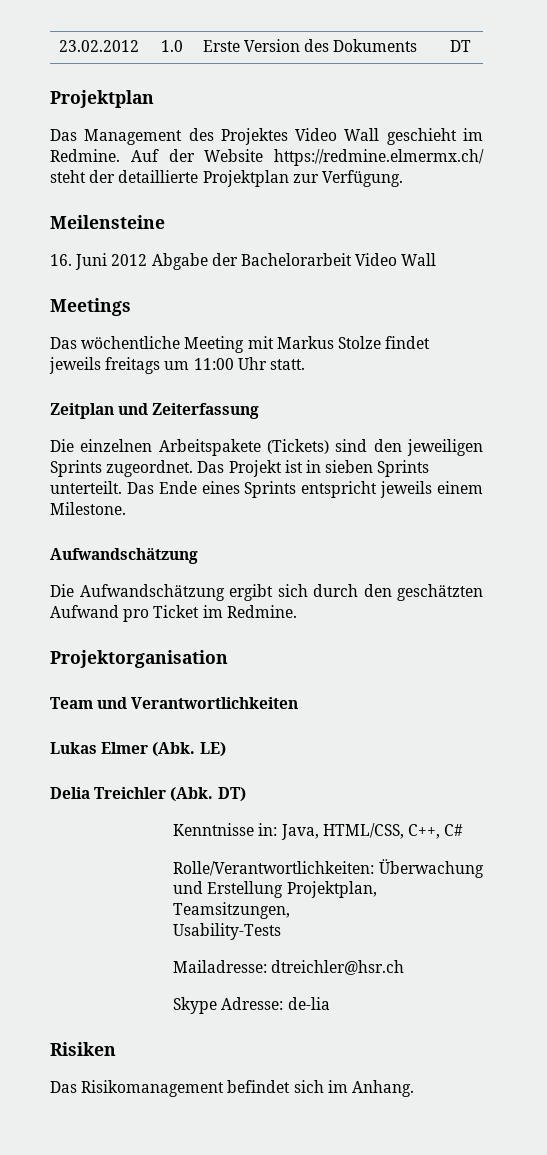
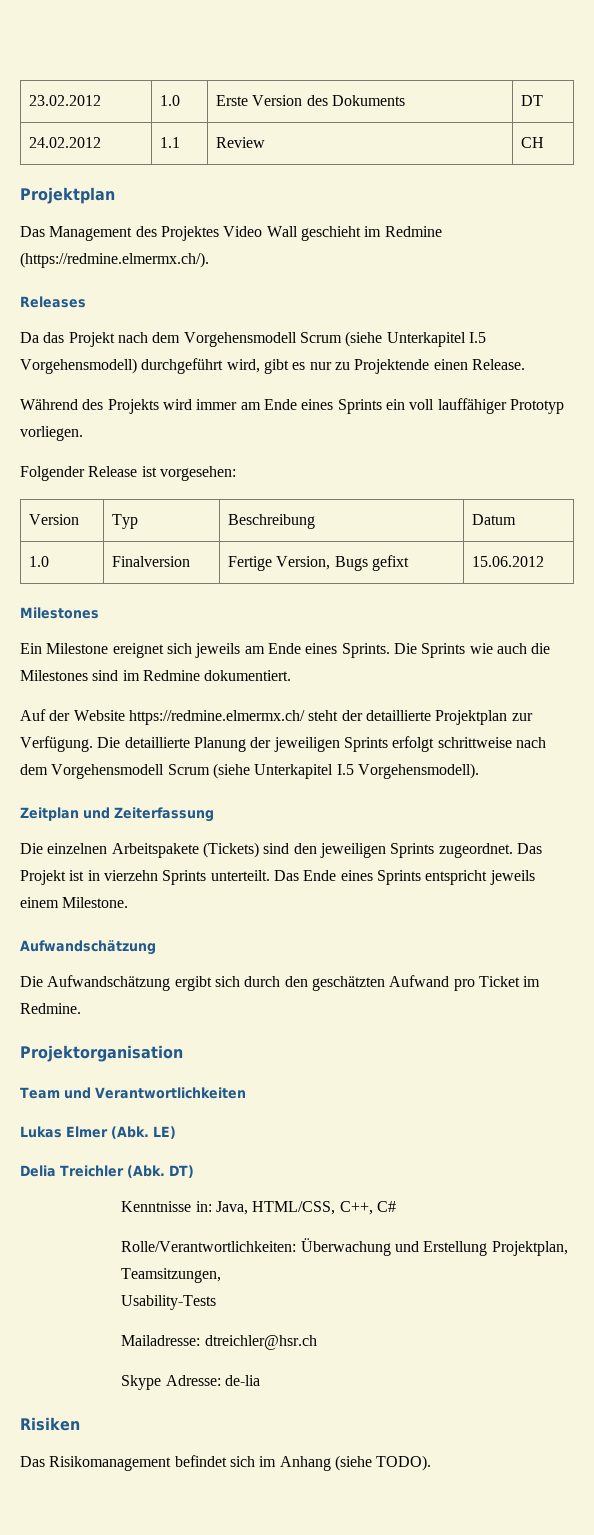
(471, 46) none -> [29,137,102,148] [160,137,181,148] [216,137,266,148] [521,137,545,148] // 24.02.2012 | 1.1 | Review | CH
[50,149,120,162] Redmine. -> [384,226,442,237] [20,252,209,268] [20,296,86,308] [20,331,486,347] [20,358,525,374] [20,398,564,414] [20,426,83,441] [20,466,236,481] [29,514,80,525] [112,514,139,529] [228,514,316,529] [472,514,517,525] [29,556,50,567] [112,556,191,567] [228,555,410,571] [472,556,545,567] [20,607,99,619] [20,643,551,658] [20,670,292,681] Redmine (https://redmine.elmermx.ch/). // Releases // Da das Projekt nach dem Vorgehensmodell Scrum (siehe Unterkapitel I.5 Vorgehensmodell) durchgeführt wird, gibt es nur zu Projektende einen Release. // Während des Projekts wird immer am Ende eines Sprints ein voll lauffähiger Prototyp vorliegen. // Folgender Release ist vorgesehen: // Version | Typ | Beschreibung | Datum // 1.0 | Finalversion | Fertige Version, Bugs gefixt | 15.06.2012 // Milestones // Ein Milestone ereignet sich jeweils am Ende eines Sprints. Die Sprints wie auch die Milestones sind im Redmine dokumentiert. //
[50,215,165,229] [50,253,437,270] [50,298,131,316] [50,336,431,353] [49,357,305,374] // Meilensteine // 16. Juni 2012 Abgabe der Bachelorarbeit Video Wall // Meetings // Das wöchentliche Meeting mit Markus Stolze findet jeweils freitags um 11:00 Uhr statt. -> [97,736,546,752] [20,763,479,779] Die detaillierte Planung der jeweiligen Sprints erfolgt schrittweise nach dem Vorgehensmodell Scrum (siehe Unterkapitel I.5 Vorgehensmodell).
[325,460,374,473] sieben -> [103,870,158,881] vierzehn
[351,1080,414,1097] Anhang. -> [279,1455,432,1471] Anhang (siehe TODO).

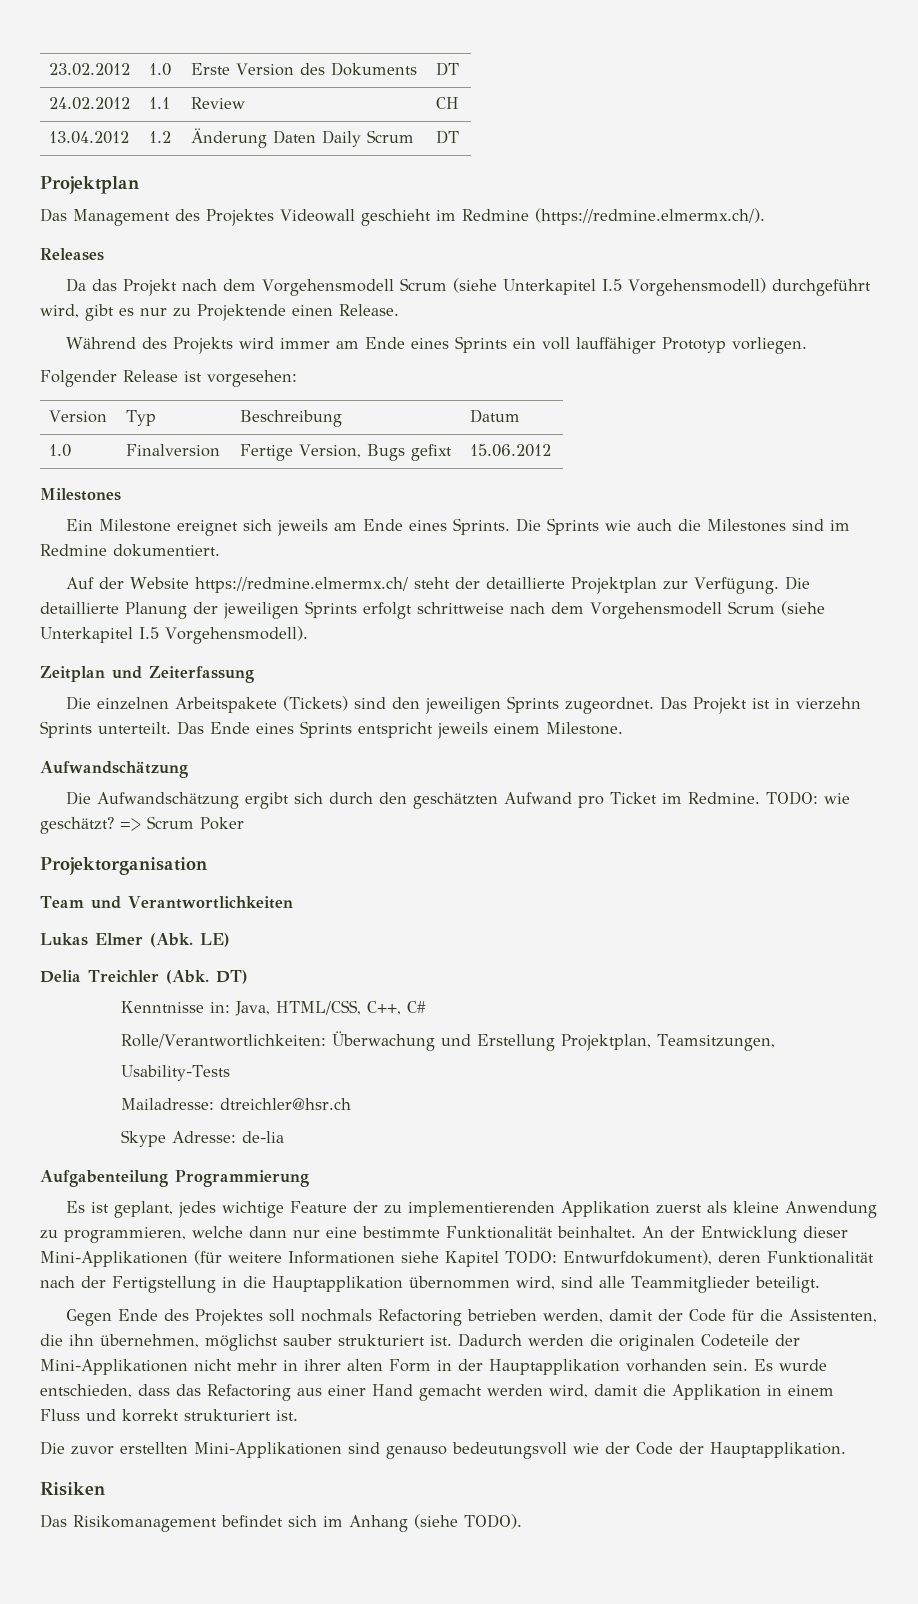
(545, 142) none -> [49,131,130,144] [149,131,172,143] [191,128,415,148] [436,130,460,144] // 13.04.2012 | 1.2 | Änderung Daten Daily Scrum | DT
[223,226,298,237] Video Wall -> [280,209,355,222] Videowall
(81, 1008) none -> [765,791,850,805] [40,816,244,834] TODO: wie geschätzt? => Scrum Poker
(260, 1380) none -> [40,1170,309,1187] [65,1201,877,1218] [40,1226,848,1243] [40,1250,874,1267] [40,1276,820,1293] [65,1309,877,1326] [40,1333,800,1351] [40,1359,827,1375] [40,1384,834,1401] [40,1409,298,1422] [40,1441,846,1459] // Aufgabenteilung Programmierung // Es ist geplant, jedes wichtige Feature der zu implementierenden Applikation zuerst als kleine Anwendung zu programmieren, welche dann nur eine bestimmte Funktionalität beinhaltet. An der Entwicklung dieser Mini-Applikationen (für weitere Informationen siehe Kapitel TODO: Entwurfdokument), deren Funktionalität nach der Fertigstellung in die Hauptapplikation übernommen wird, sind alle Teammitglieder beteiligt. // Gegen Ende des Projektes soll nochmals Refactoring betrieben werden, damit der Code für die Assistenten, die ihn übernehmen, möglichst sauber strukturiert ist. Dadurch werden die originalen Codeteile der Mini-Applikationen nicht mehr in ihrer alten Form in der Hauptapplikation vorhanden sein. Es wurde entschieden, dass das Refactoring aus einer Hand gemacht werden wird, damit die Applikation in einem Fluss und korrekt strukturiert ist. // Die zuvor erstellten Mini-Applikationen sind genauso bedeutungsvoll wie der Code der Hauptapplikation.

